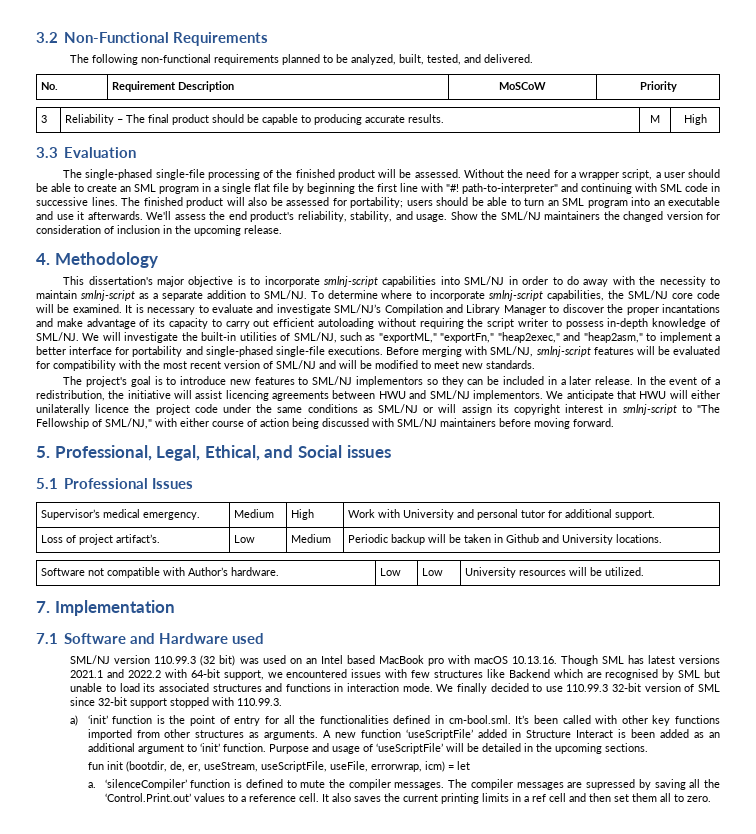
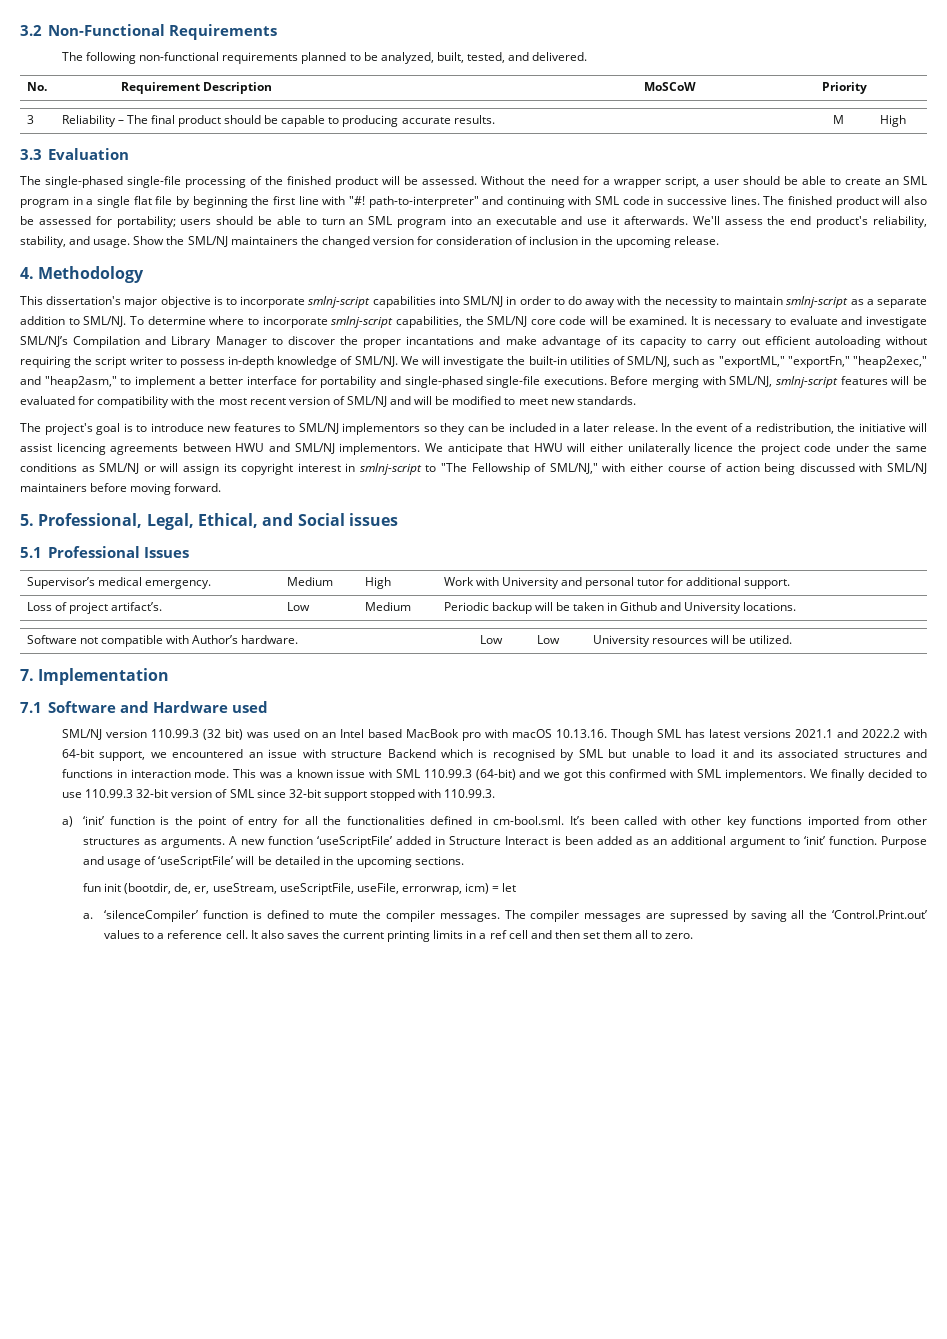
[351,669,505,678] issues with few structures like -> [248,749,383,758] an issue with structure
[586,672,602,678] are -> [478,749,488,758] is
(140, 687) none -> [720,749,755,758] it and
(433, 687) none -> [233,769,806,781] This was a known issue with SML 110.99.3 (64-bit) and we got this confirmed with SML implementors.

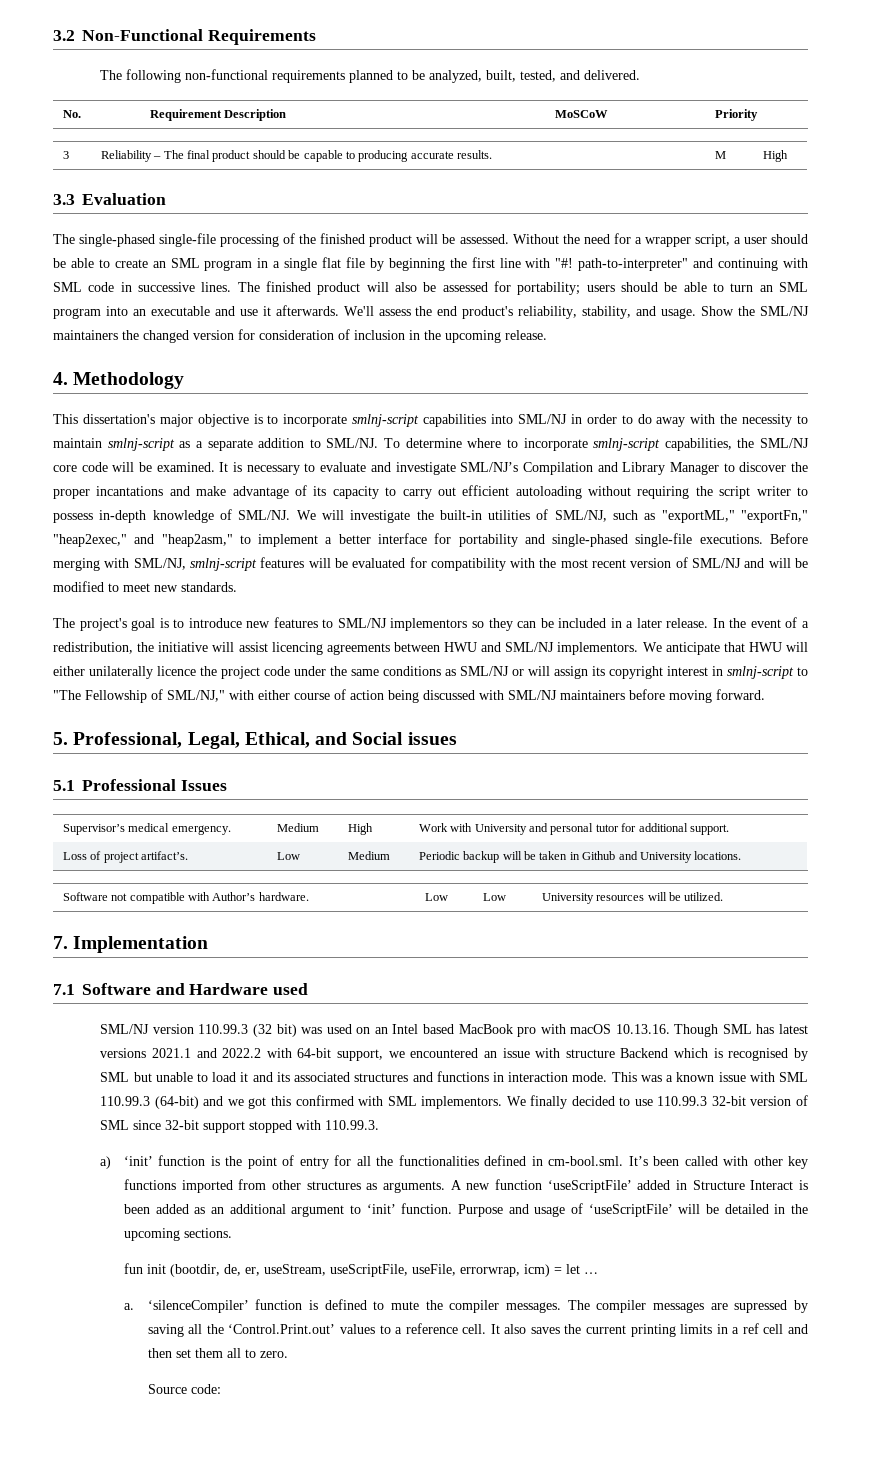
(517, 887) none -> [583,1272,598,1274] …
(694, 936) none -> [147,1384,221,1394] // Source code:

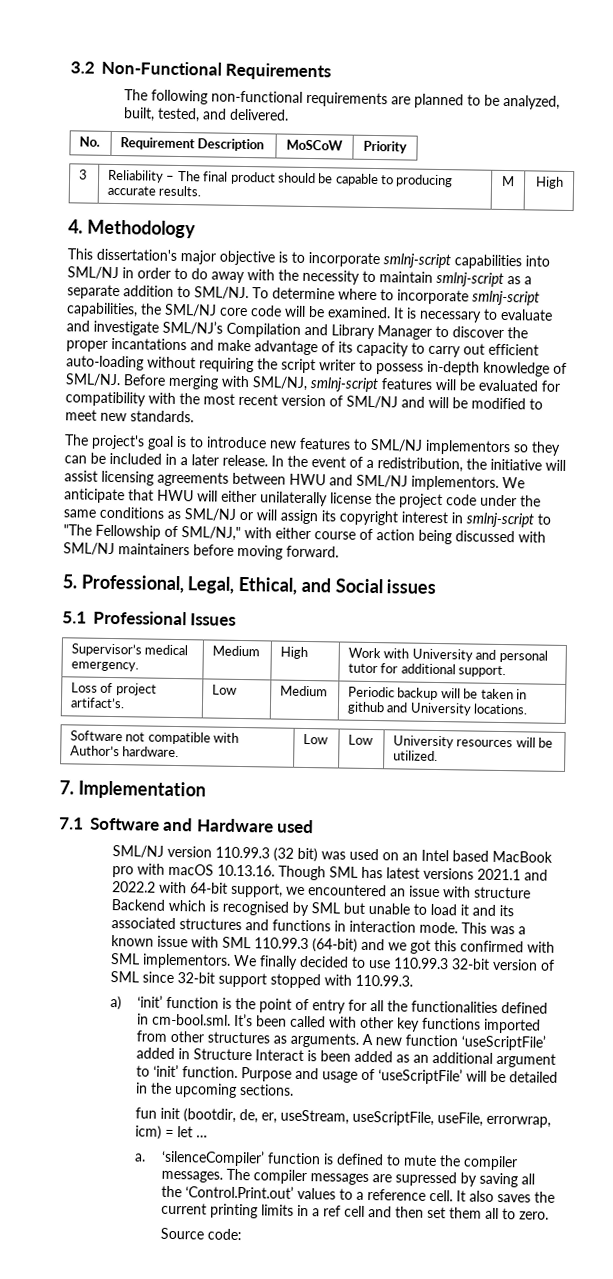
(346, 76) none -> [391,96,412,105] are
[53,193,166,205] [53,233,808,247] [53,257,808,271] [53,281,809,295] [53,305,809,319] [53,329,547,343] // 3.3 Evaluation // The single-phased single-file processing of the finished product will be assessed. Without the need for a wrapper script, a user should be able to create an SML program in a single flat file by beginning the first line with "#! path-to-interpreter" and continuing with SML code in successive lines. The finished product will also be assessed for portability; users should be able to turn an SML program into an executable and use it afterwards. We'll assess the end product's reliability, stability, and usage. Show the SML/NJ maintainers the changed version for consideration of inclusion in the upcoming release. -> (564, 182) none
[515,486,582,499] autoloading -> [66,355,144,371] auto-loading
[296,509,808,523] [53,533,763,547] We will investigate the built-in utilities of SML/NJ, such as "exportML," "exportFn," "heap2exec," and "heap2asm," to implement a better interface for portability and single-phased single-file executions. -> (121, 380) none
[271,642,323,655] licencing -> [101,470,154,486] licensing
[157,666,196,676] licence -> [330,492,372,504] license
[582,851,616,860] Github -> [347,701,386,715] github

